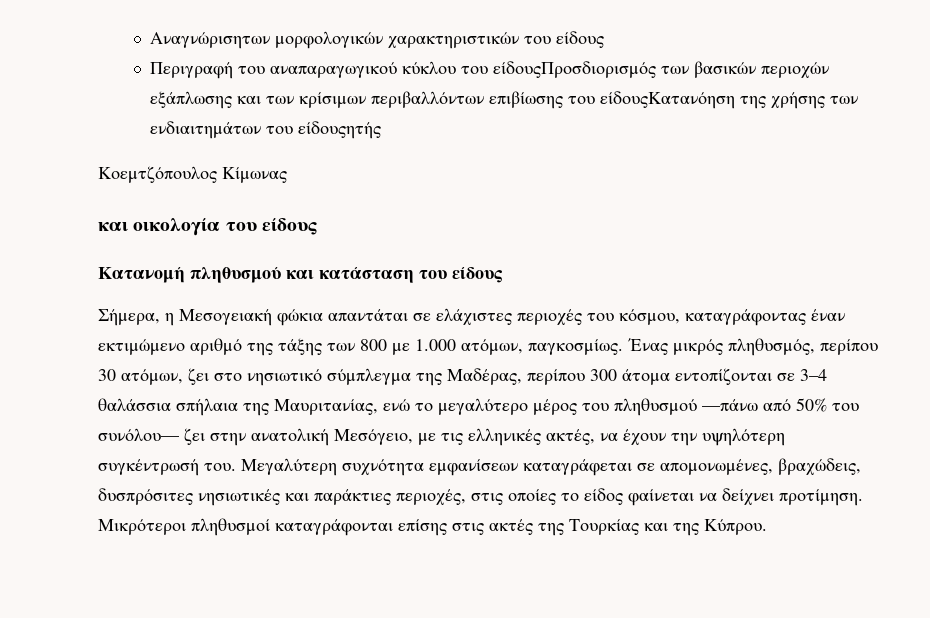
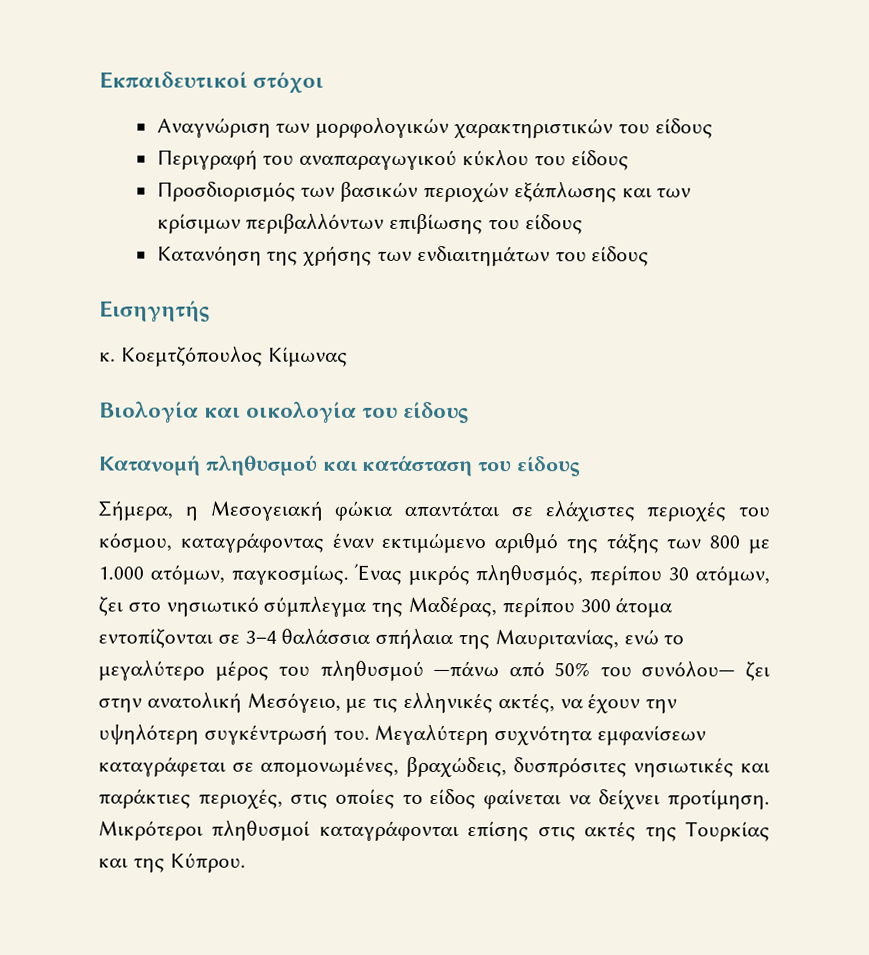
[150,32,271,49] Αναγνώρισητων -> [99,71,325,94] [156,117,311,138] Εκπαιδευτικοί στόχοι // Αναγνώριση των
[493,61,657,78] είδουςΠροσδιορισμός -> [570,150,629,171] [156,181,296,202] είδους // Προσδιορισμός
[600,91,736,109] είδουςΚατανόηση -> [524,214,583,235] [156,245,262,266] είδους // Κατανόηση
[298,121,382,139] είδουςητής // -> [591,246,650,267] [99,300,210,322] [99,352,116,362] είδους // Εισηγητής // κ.
(287, 175) none -> [99,401,199,423] Βιολογία

